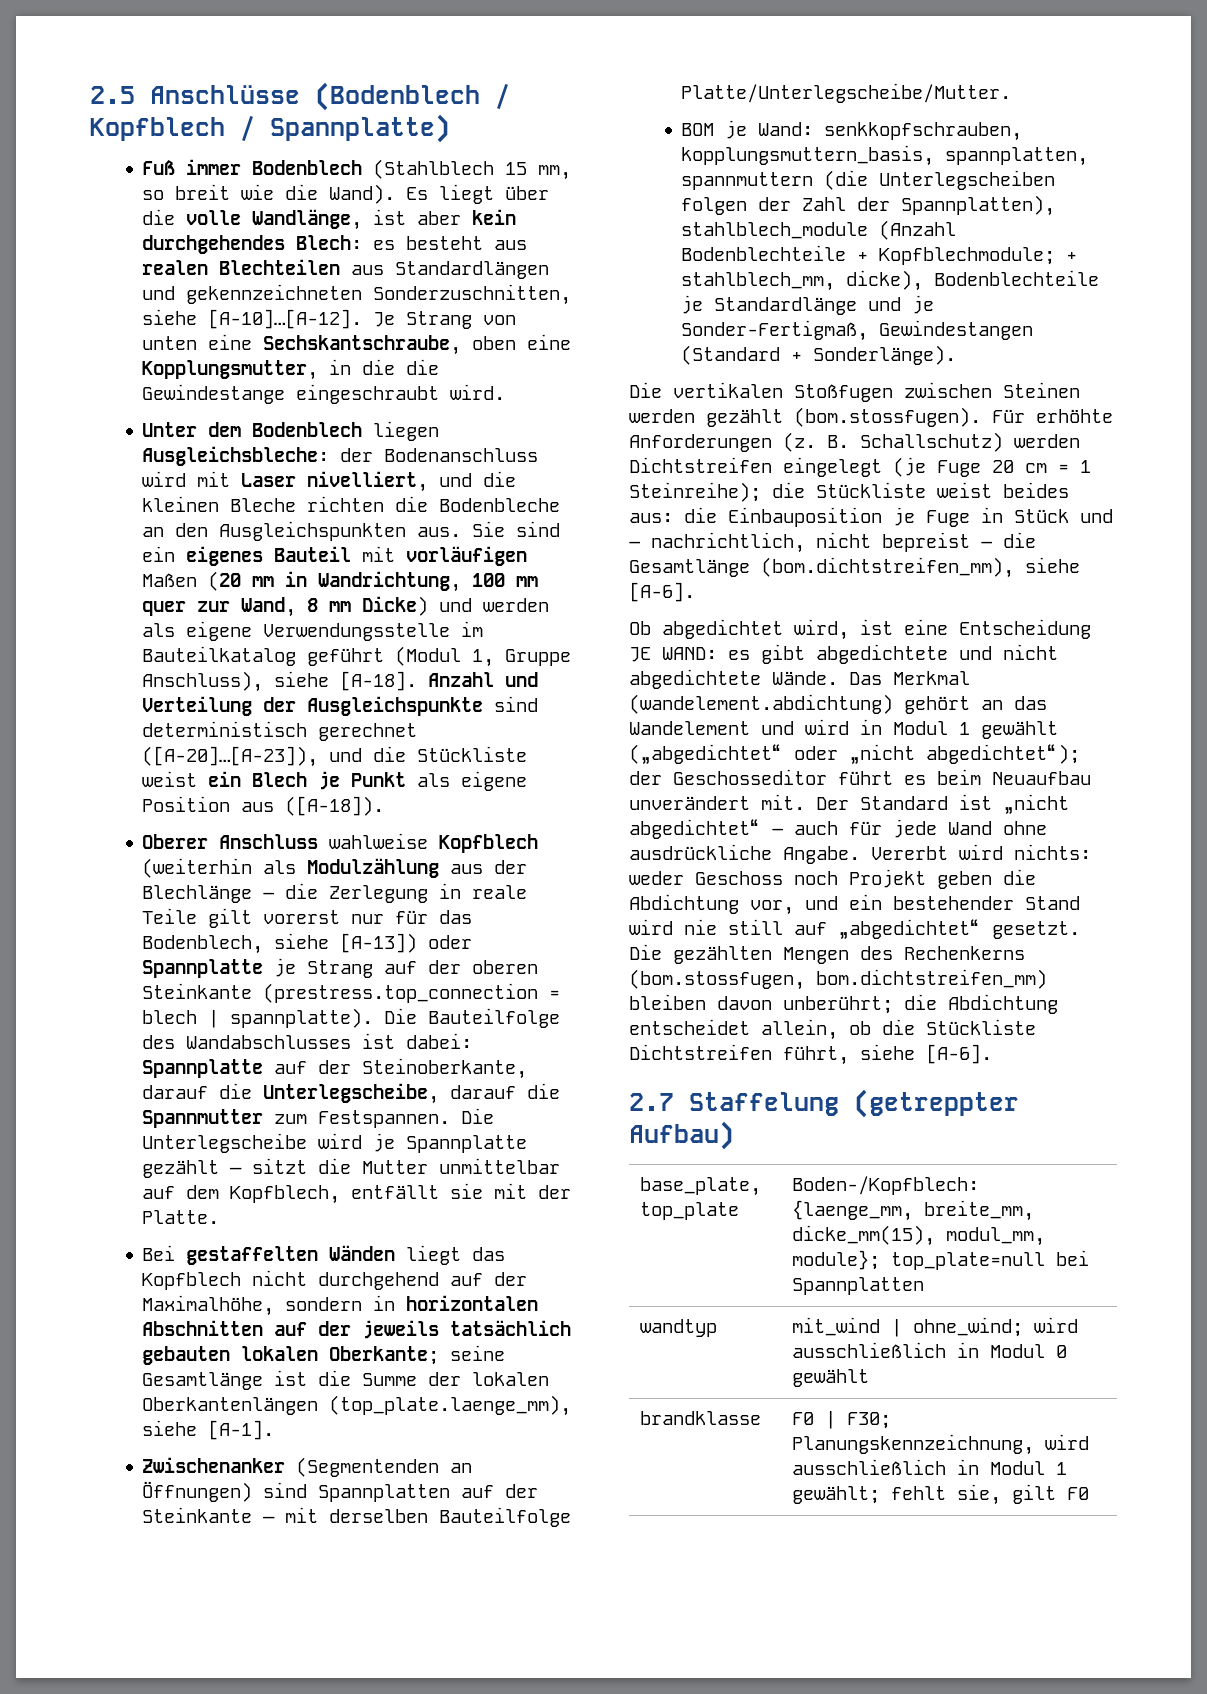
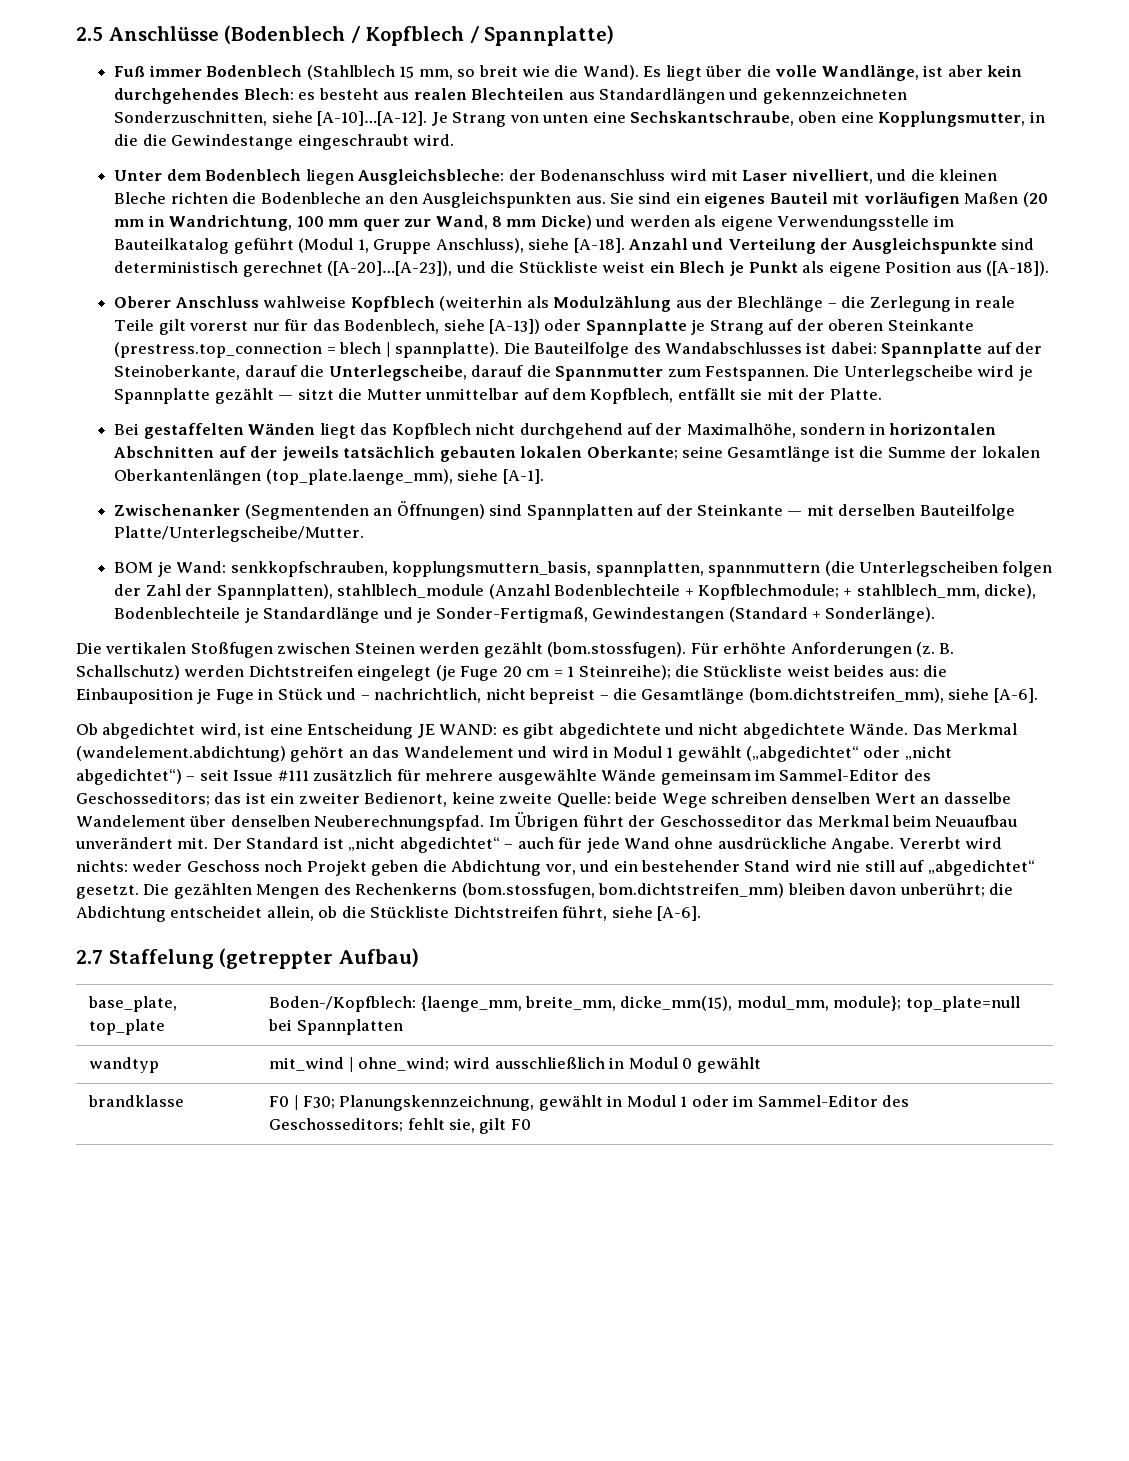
[926,744,1080,764] [629,769,926,785] abgedichtet“); der Geschosseditor führt es -> [76,769,931,785] [76,792,1011,808] [76,812,889,831] abgedichtet“) – seit Issue #111 zusätzlich für mehrere ausgewählte Wände gemeinsam im Sammel-Editor des Geschosseditors; das ist ein zweiter Bedienort, keine zweite Quelle: beide Wege schreiben denselben Wert an dasselbe Wandelement über denselben Neuberechnungspfad. Im Übrigen führt der Geschosseditor das Merkmal
[1045,1434,1090,1450] [792,1459,1068,1475] [792,1486,881,1504] wird ausschließlich in Modul 1 gewählt; -> [538,1095,910,1111] [269,1118,404,1132] gewählt in Modul 1 oder im Sammel-Editor des Geschosseditors;

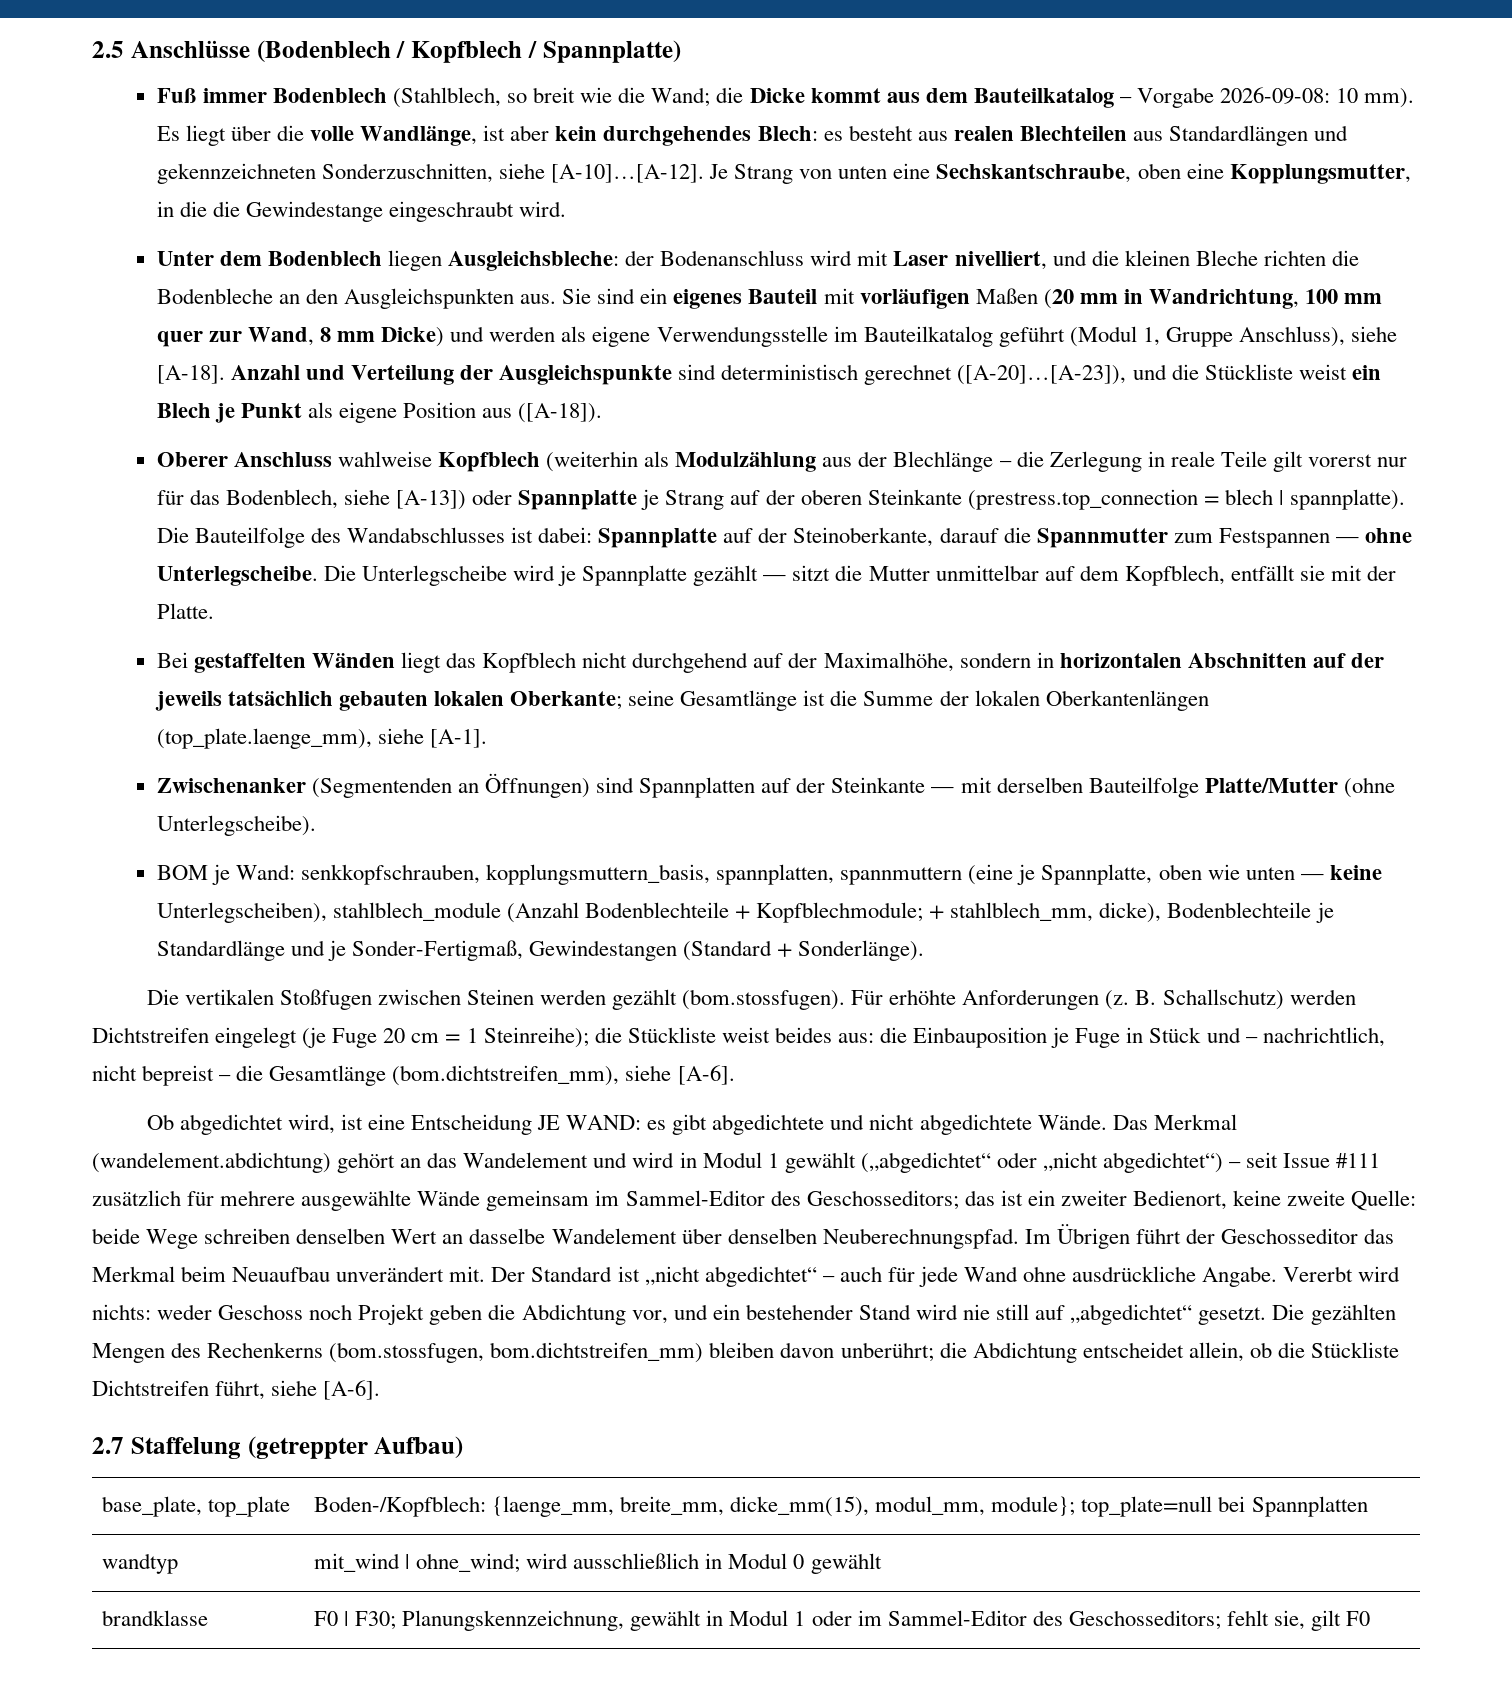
[306,65,453,80] (Stahlblech 15 mm, -> [392,87,501,108] (Stahlblech,
[582,65,639,80] Wand). -> [651,87,1415,108] Wand; die Dicke kommt aus dem Bauteilkatalog – Vorgabe 2026-09-08: 10 mm).
[328,365,809,381] Unterlegscheibe, darauf die Spannmutter zum Festspannen. -> [1036,528,1412,548] [156,566,318,586] Spannmutter zum Festspannen — ohne Unterlegscheibe.
[114,526,365,542] Platte/Unterlegscheibe/Mutter. -> [1204,777,1395,798] [156,815,316,836] Platte/Mutter (ohne Unterlegscheibe).
[824,561,1053,577] [114,584,333,600] (die Unterlegscheiben folgen der Zahl der Spannplatten), -> [968,864,1382,885] [156,902,327,923] (eine je Spannplatte, oben wie unten — keine Unterlegscheiben),

